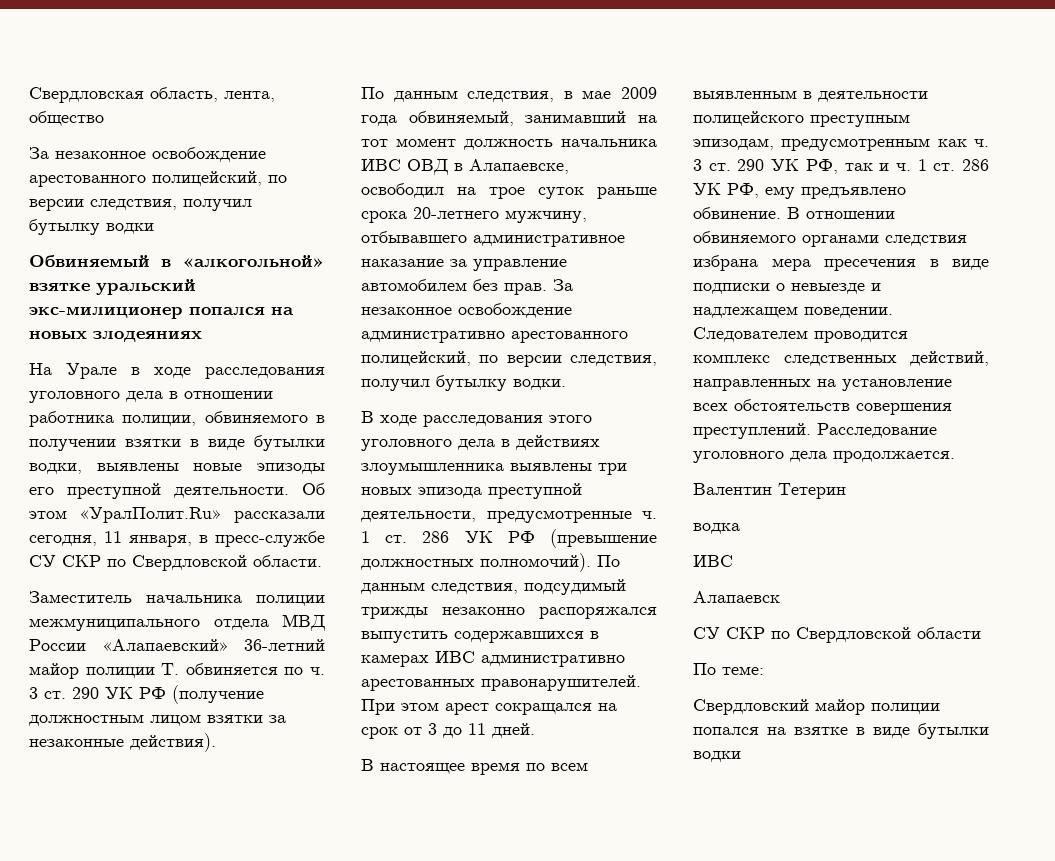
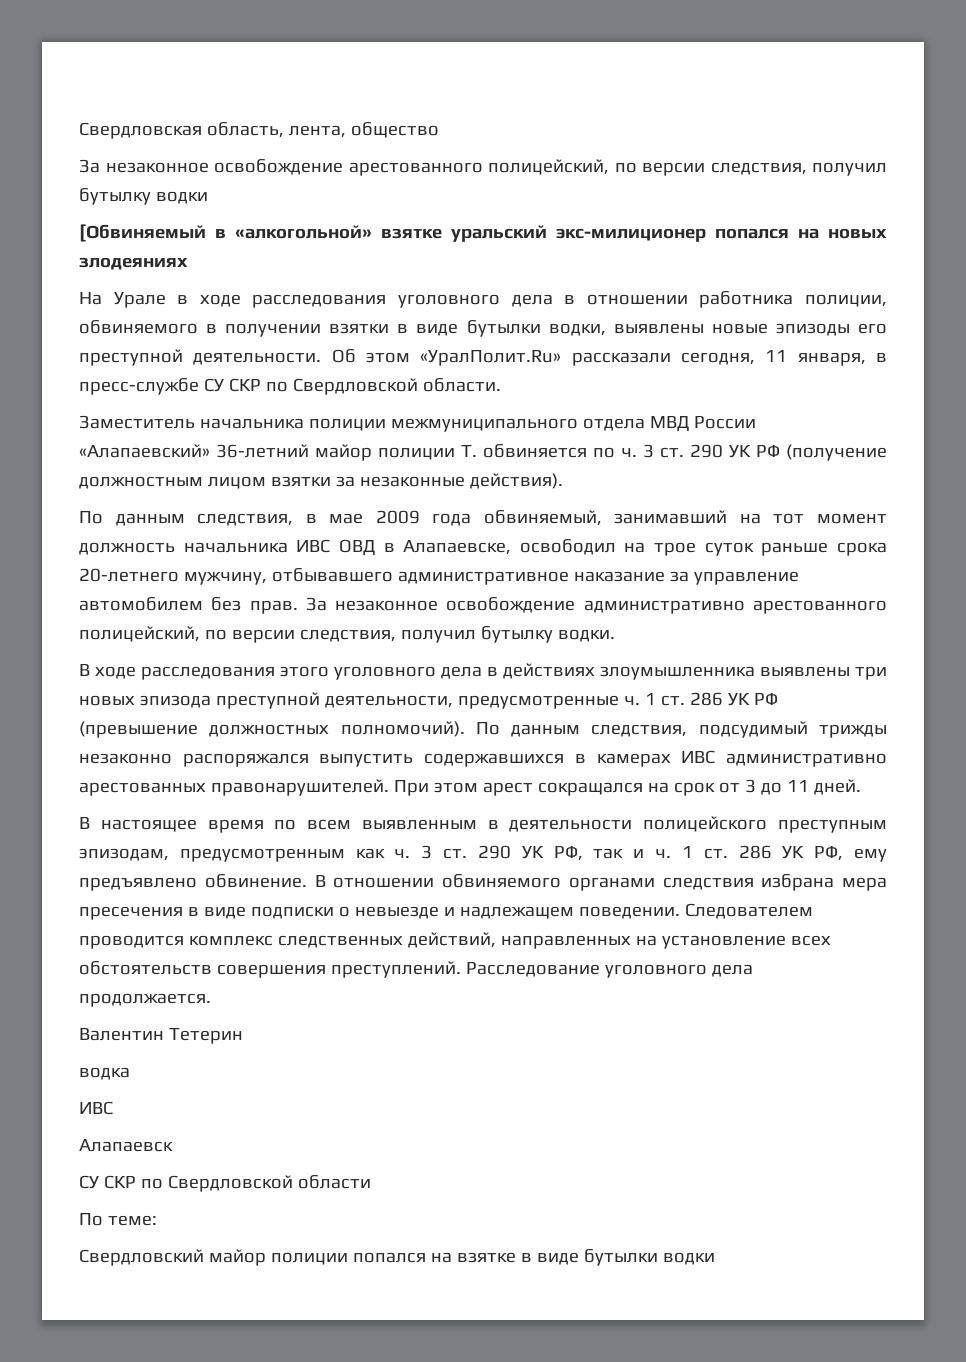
[29,255,150,267] Обвиняемый -> [79,224,206,242] [Обвиняемый

